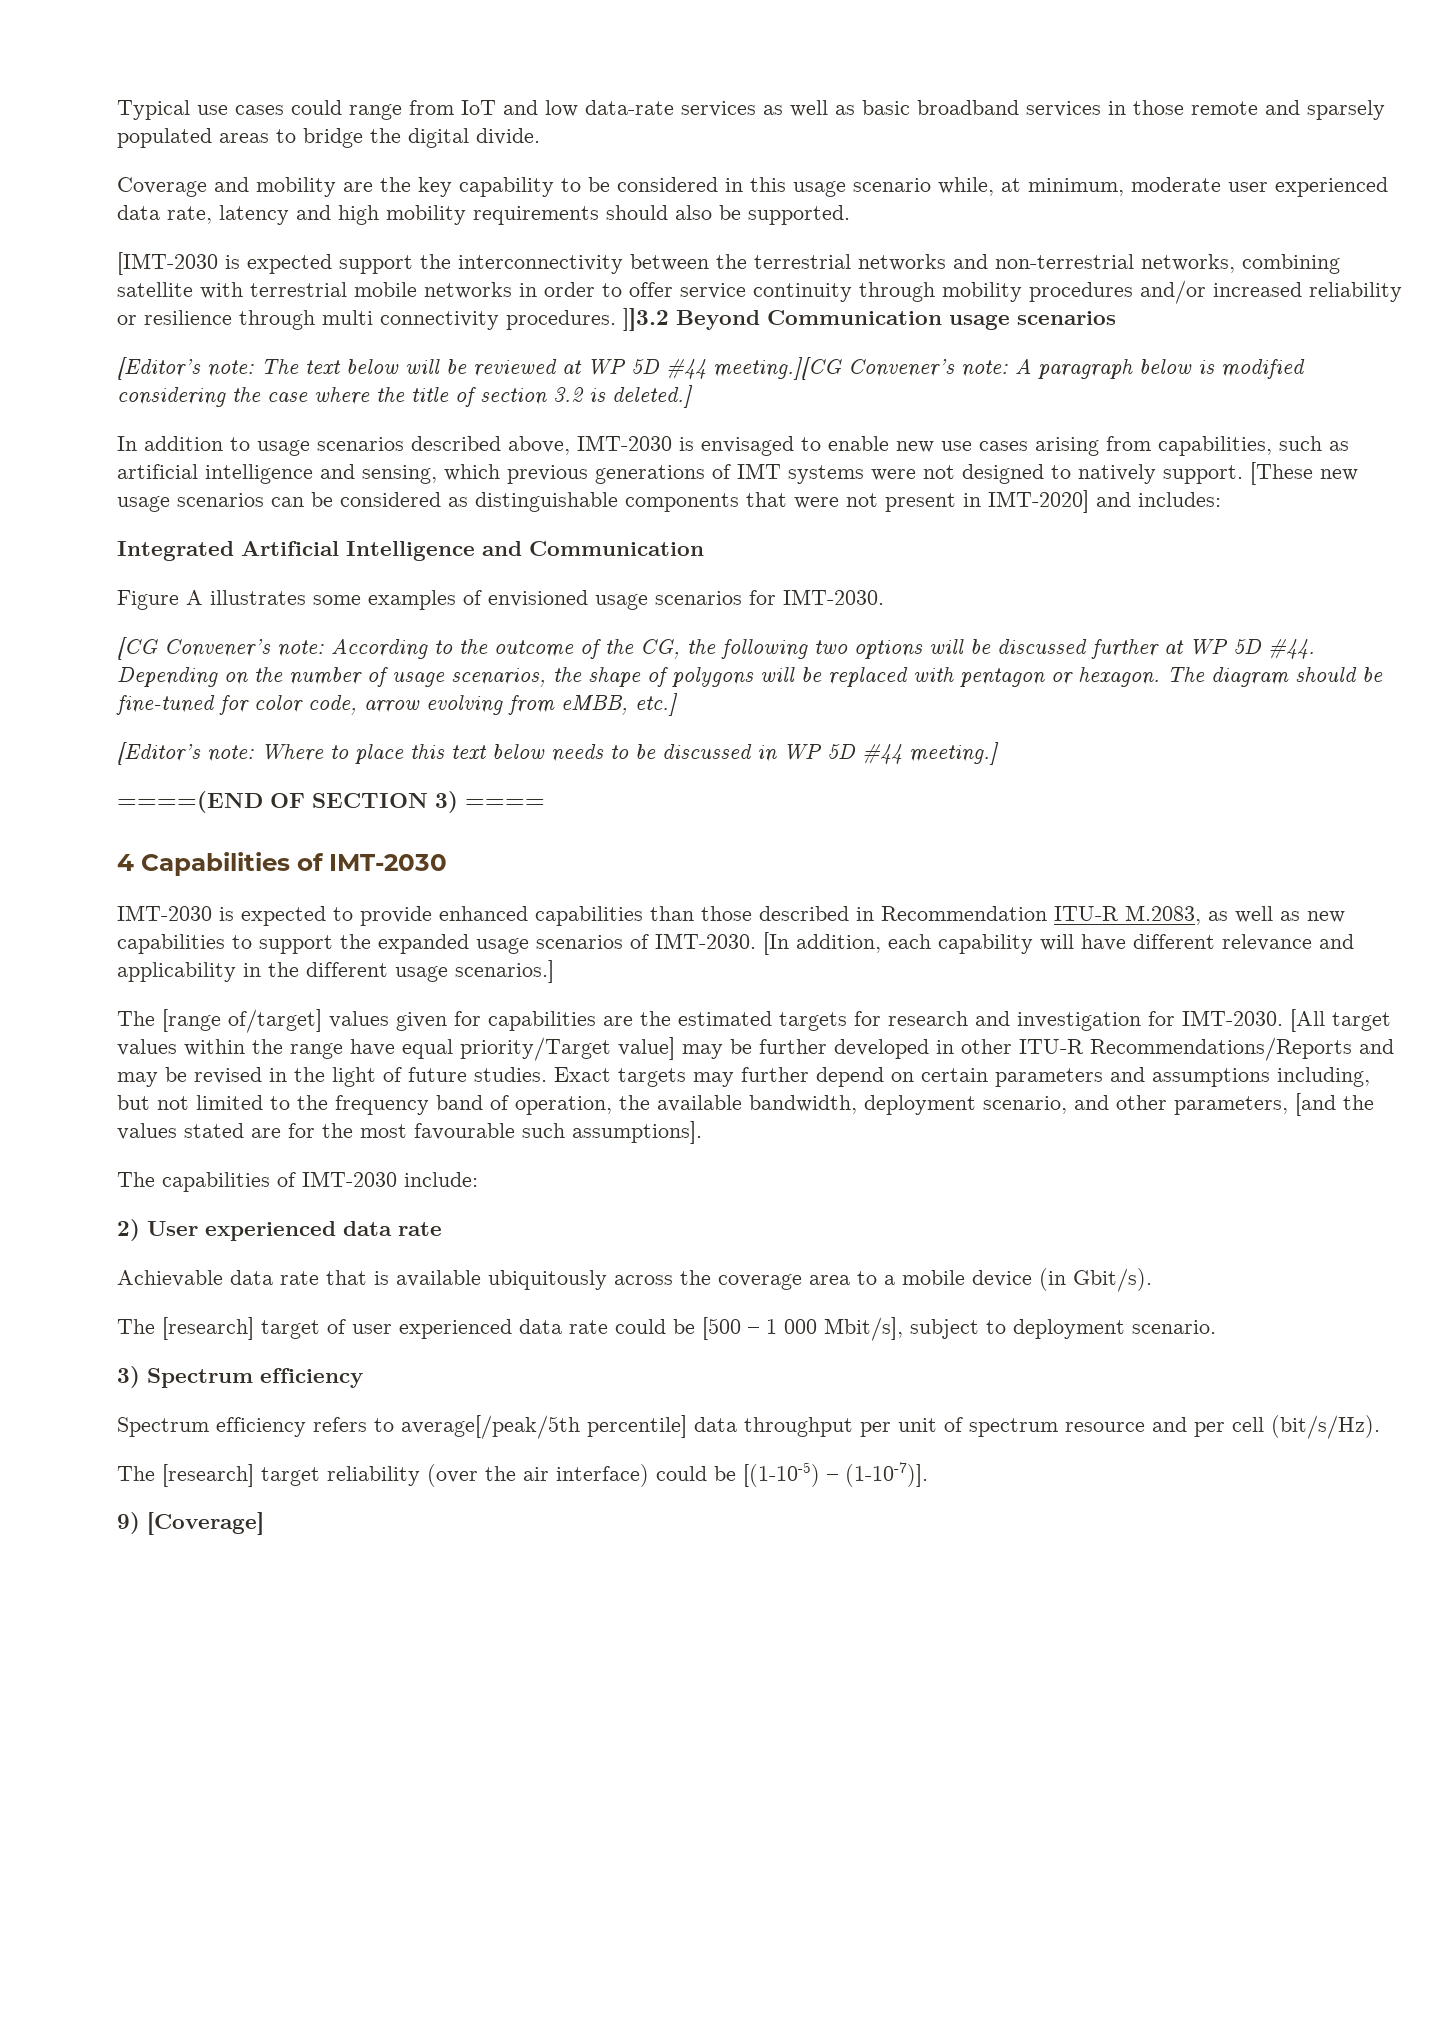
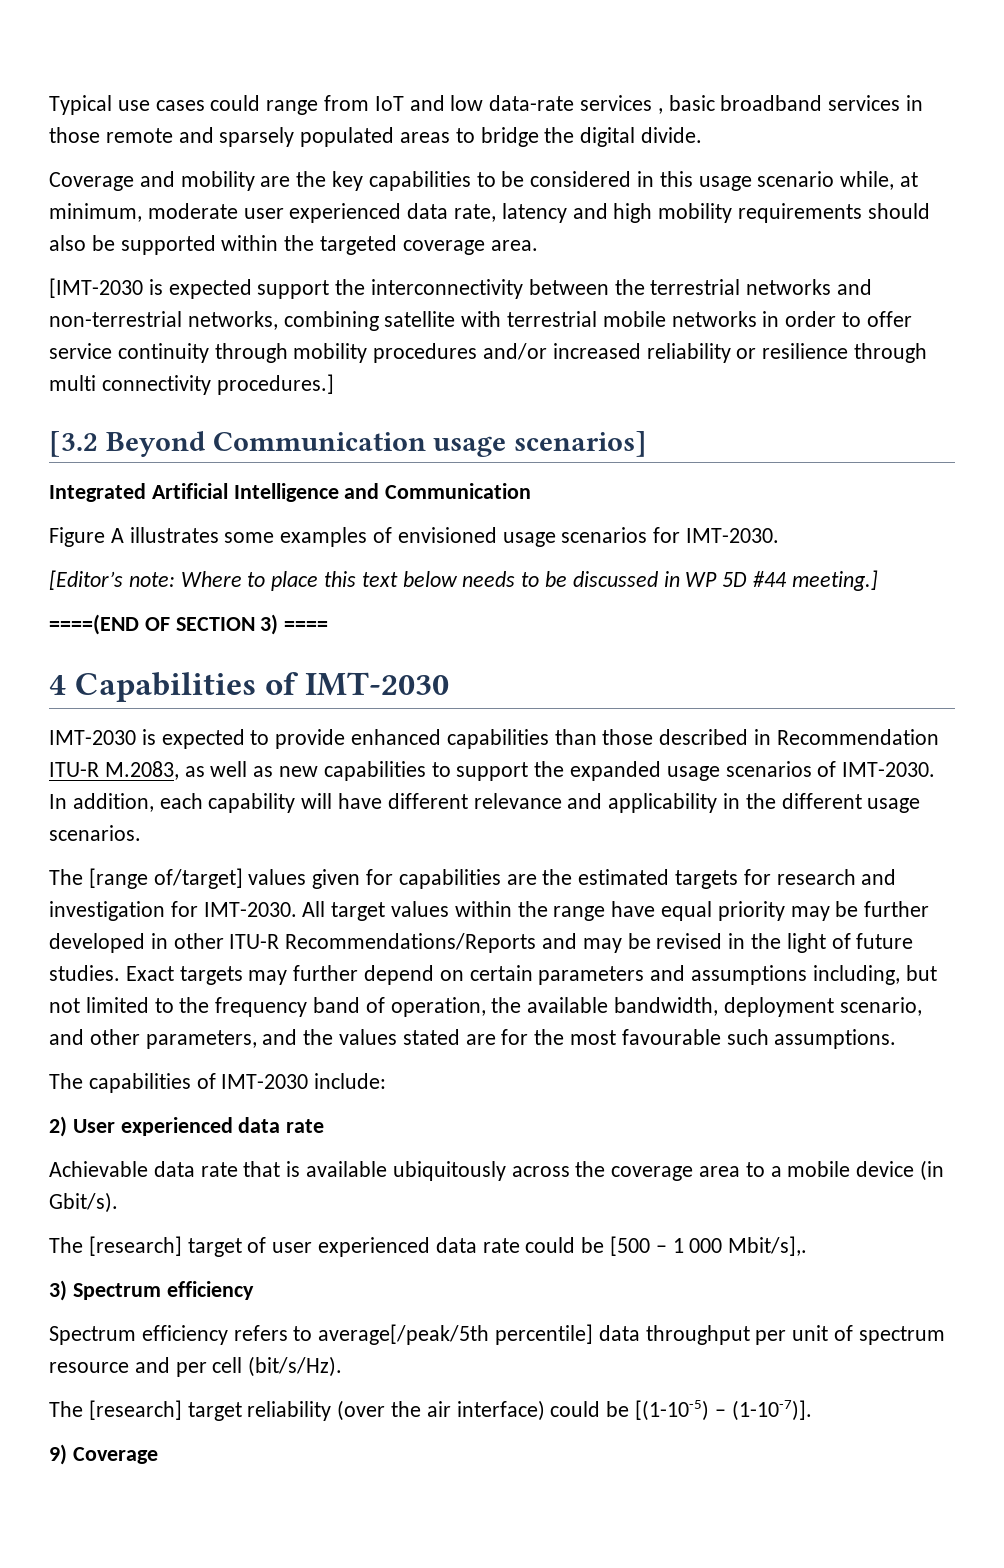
[763,100,855,117] as well as -> [657,108,663,114] ,
[459,177,554,197] capability -> [368,171,471,191] capabilities
[748,205,850,225] supported. -> [120,235,538,255] supported within the targeted coverage area.
[506,308,669,331] procedures. ]]3.2 -> [216,374,334,395] [49,431,98,457] procedures.] // [3.2
[1017,311,1116,325] [117,357,1305,380] [117,385,693,408] [117,435,1349,456] [117,462,1358,485] [117,490,1221,513] scenarios // [Editor’s note: The text below will be reviewed at WP 5D #44 meeting.][CG Convener’s note: A paragraph below is modified considering the case where the title of section 3.2 is deleted.] // In addition to usage scenarios described above, IMT-2030 is envisaged to enable new use cases arising from capabilities, such as artificial intelligence and sensing, which previous generations of IMT systems were not designed to natively support. [These new usage scenarios can be considered as distinguishable components that were not present in IMT-2020] and includes: -> [514,431,648,457] scenarios]
[117,637,1315,660] [117,667,1383,687] [116,693,678,716] // [CG Convener’s note: According to the outcome of the CG, the following two options will be discussed further at WP 5D #44. Depending on the number of usage scenarios, the shape of polygons will be replaced with pentagon or hexagon. The diagram should be fine-tuned for color code, arrow evolving from eMBB, etc.] -> (780, 535) none
[763,932,789,955] [In -> [49,794,67,809] In
[455,960,554,983] scenarios.] -> [49,825,141,841] scenarios.
[1290,1009,1325,1032] [All -> [302,901,326,917] All
[460,1037,675,1061] priority/Target value] -> [717,901,785,921] priority
[1295,1093,1336,1116] [and -> [262,1029,298,1045] and
[572,1121,702,1144] assumptions]. -> [774,1029,897,1049] assumptions.
[824,1317,1216,1341] Mbit/s], subject to deployment scenario. -> [728,1236,808,1256] Mbit/s],.
[147,1512,264,1535] [Coverage] -> [72,1447,158,1464] Coverage

